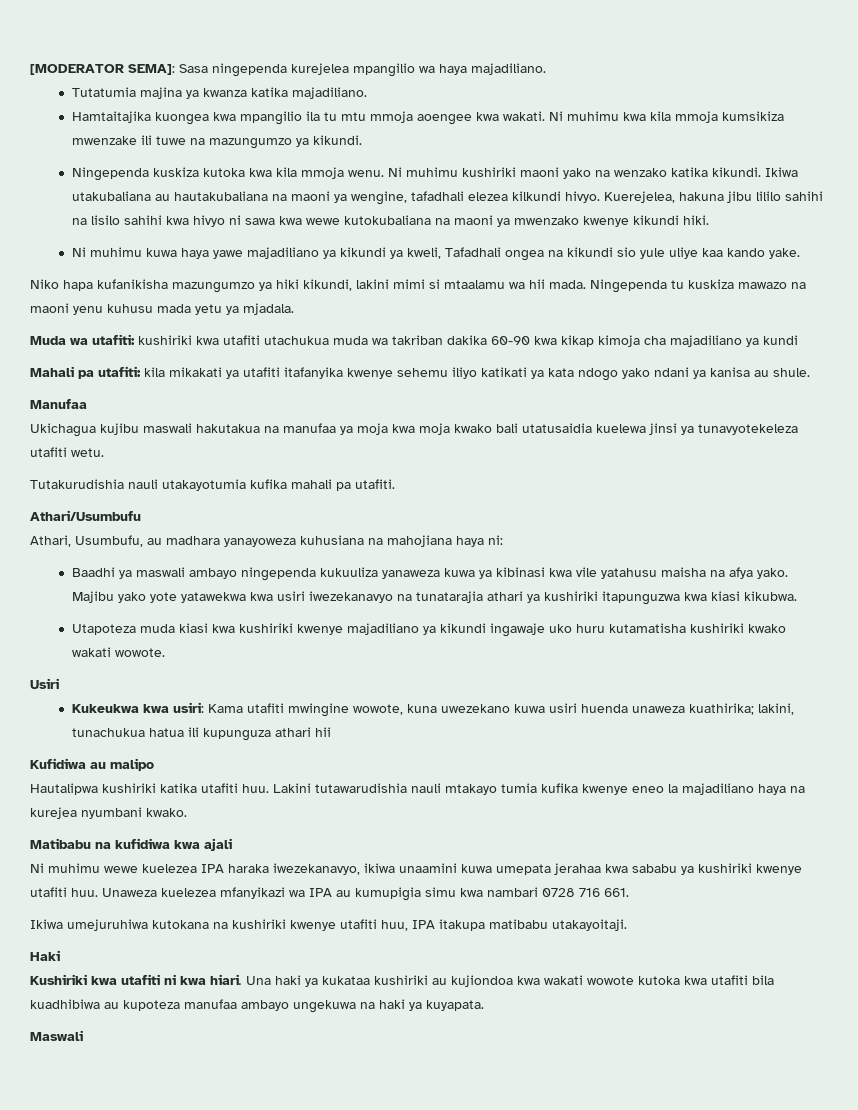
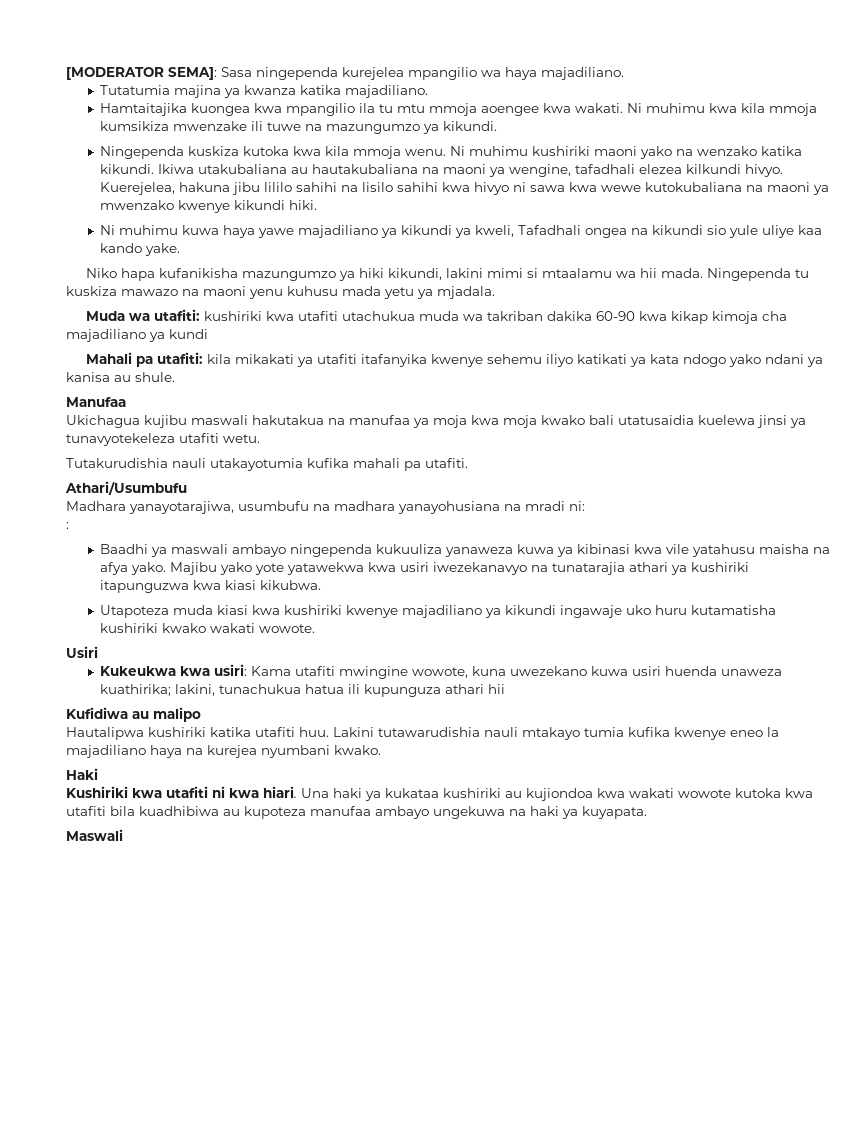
[30,535,484,547] Athari, Usumbufu, au madhara yanayoweza kuhusiana na mahojiana haya -> [66,501,565,514] Madhara yanayotarajiwa, usumbufu na madhara yanayohusiana na mradi
(503, 540) none -> [66,522,69,529] // :
[30,838,232,851] [30,863,802,875] [30,887,629,901] [30,919,627,931] // Matibabu na kufidiwa kwa ajali // Ni muhimu wewe kuelezea IPA haraka iwezekanavyo, ikiwa unaamini kuwa umepata jerahaa kwa sababu ya kushiriki kwenye utafiti huu. Unaweza kuelezea mfanyikazi wa IPA au kumupigia simu kwa nambari 0728 716 661. // Ikiwa umejuruhiwa kutokana na kushiriki kwenye utafiti huu, IPA itakupa matibabu utakayoitaji. -> (381, 750) none

